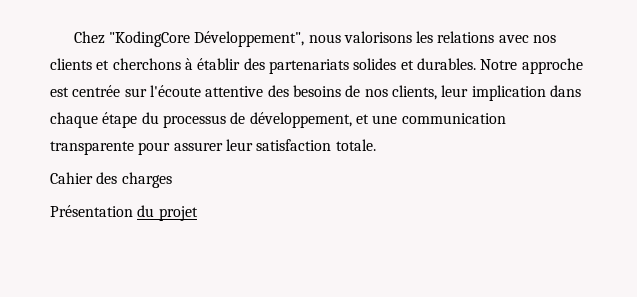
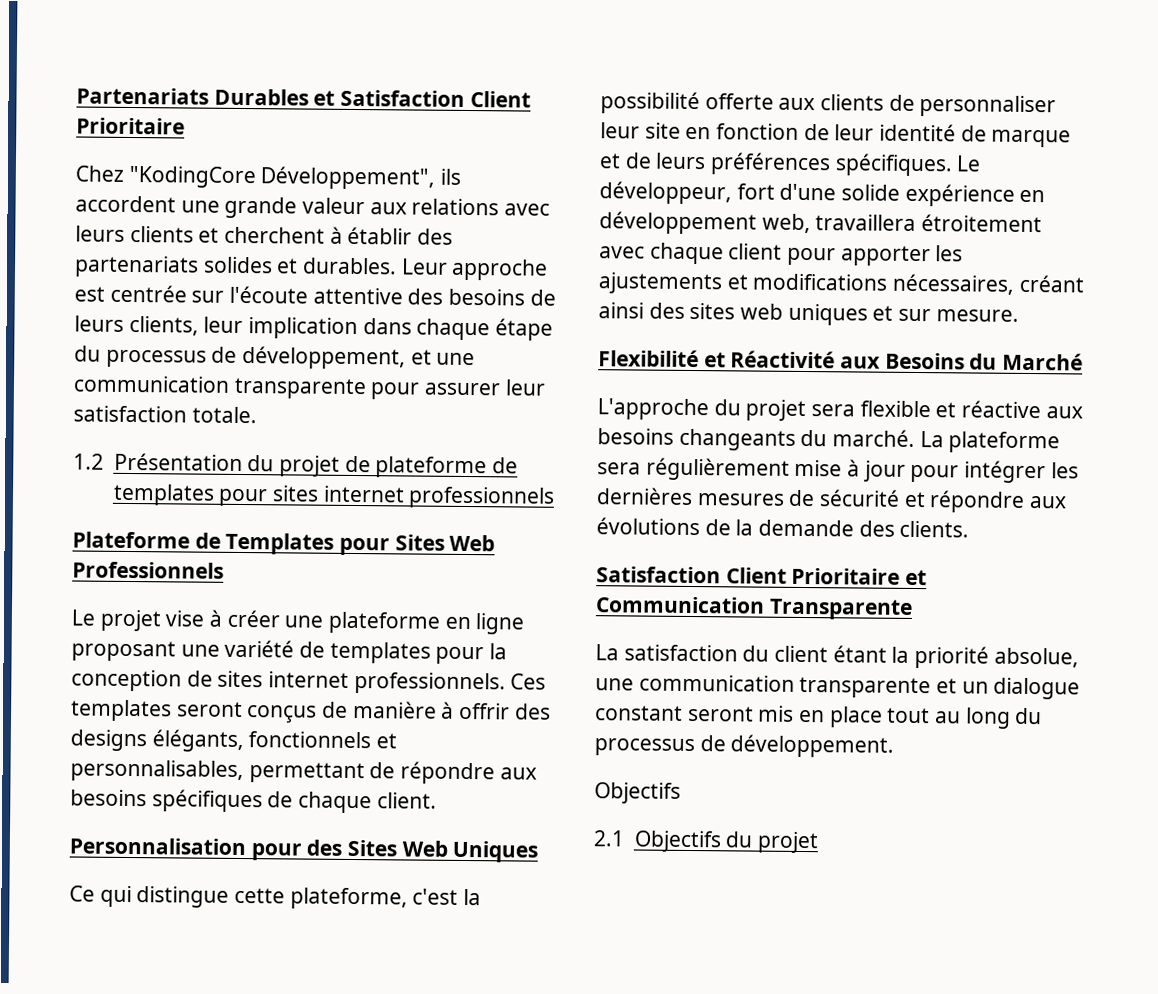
[73,31,434,47] Chez "KodingCore Développement", nous valorisons les -> [76,87,531,108] [76,117,185,135] [75,165,462,190] [75,195,407,219] Partenariats Durables et Satisfaction Client Prioritaire // Chez "KodingCore Développement", ils accordent une grande valeur aux
[533,35,557,43] nos -> [75,225,125,242] leurs
[112,58,181,70] cherchons -> [224,226,326,244] cherchent
[480,59,518,70] Notre -> [400,258,448,275] Leur
[364,89,388,97] nos -> [74,315,124,332] leurs
[50,172,172,188] [50,205,133,217] Cahier des charges // Présentation -> [73,452,518,479] [112,483,556,509] [72,531,496,556] [72,561,224,579] [71,609,525,635] [71,639,508,665] [71,669,547,695] [70,699,551,724] [70,729,398,753] [70,759,537,785] [70,789,437,814] [69,837,539,863] [69,885,482,910] [600,91,1057,118] [600,122,1072,148] [599,152,982,177] [599,181,1046,207] [599,211,1043,235] [599,242,964,267] [598,272,1084,295] [598,302,1019,326] [598,349,1084,371] [597,398,1083,422] [597,428,1061,454] [597,457,1079,484] [596,487,1068,513] [596,517,970,538] [596,566,928,586] [595,596,913,620] [595,644,1079,669] [595,674,1081,700] [595,705,1043,729] [594,734,895,758] [594,782,681,804] [593,830,722,853] 1.2 Présentation du projet de plateforme de templates pour sites internet professionnels // Plateforme de Templates pour Sites Web Professionnels // Le projet vise à créer une plateforme en ligne proposant une variété de templates pour la conception de sites internet professionnels. Ces templates seront conçus de manière à offrir des designs élégants, fonctionnels et personnalisables, permettant de répondre aux besoins spécifiques de chaque client. // Personnalisation pour des Sites Web Uniques // Ce qui distingue cette plateforme, c'est la possibilité offerte aux clients de personnaliser leur site en fonction de leur identité de marque et de leurs préférences spécifiques. Le développeur, fort d'une solide expérience en développement web, travaillera étroitement avec chaque client pour apporter les ajustements et modifications nécessaires, créant ainsi des sites web uniques et sur mesure. // Flexibilité et Réactivité aux Besoins du Marché // L'approche du projet sera flexible et réactive aux besoins changeants du marché. La plateforme sera régulièrement mise à jour pour intégrer les dernières mesures de sécurité et répondre aux évolutions de la demande des clients. // Satisfaction Client Prioritaire et Communication Transparente // La satisfaction du client étant la priorité absolue, une communication transparente et un dialogue constant seront mis en place tout au long du processus de développement. // Objectifs // 2.1 Objectifs

